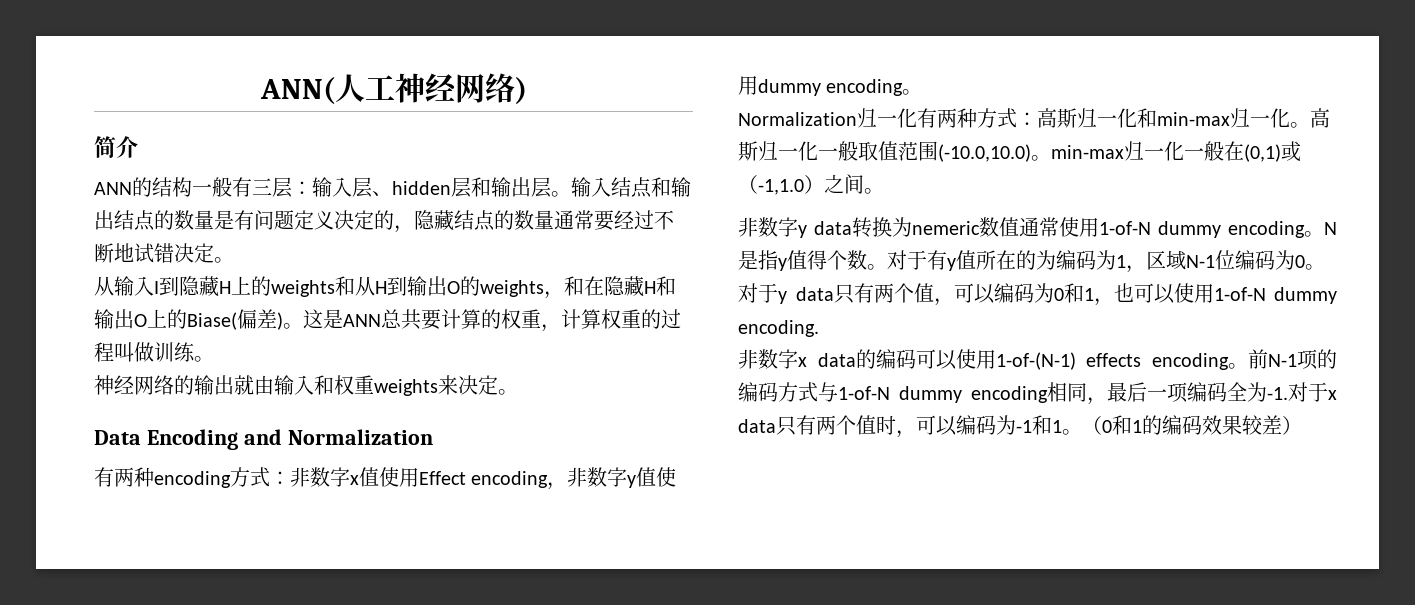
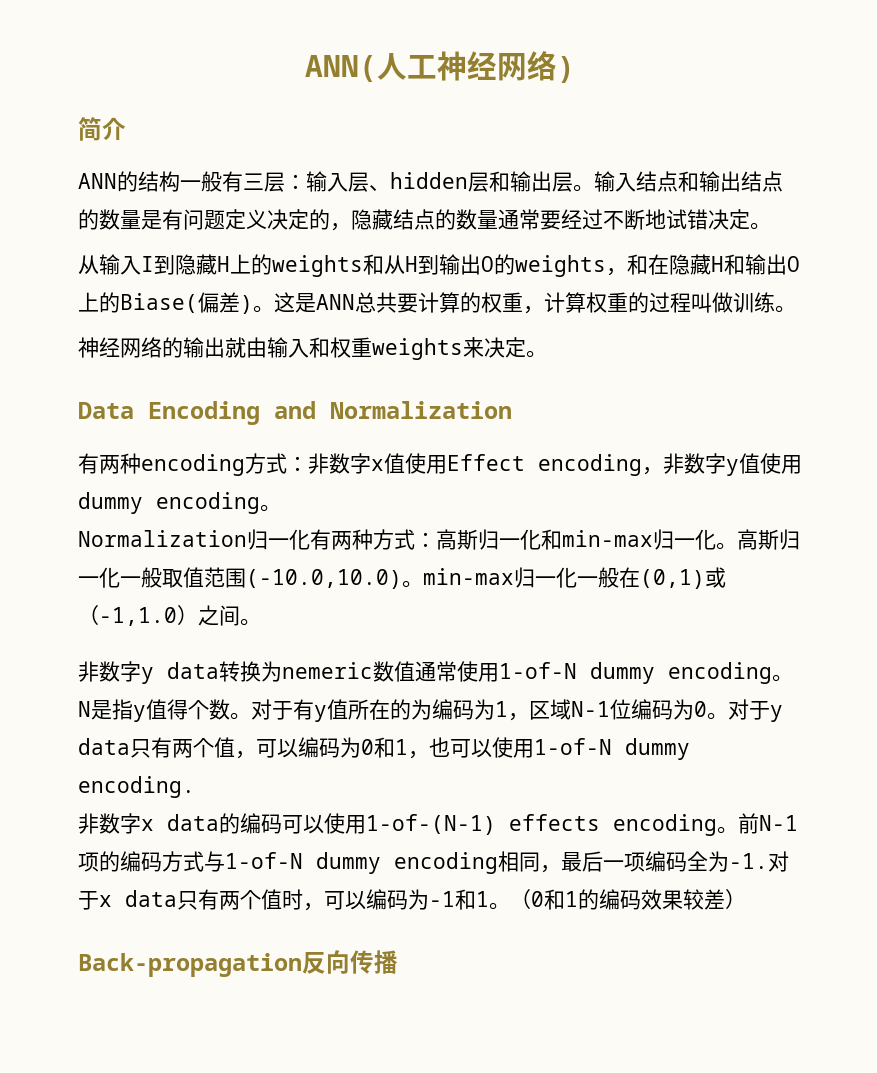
(1302, 425) none -> [78,950,398,977] // Back-propagation反向传播

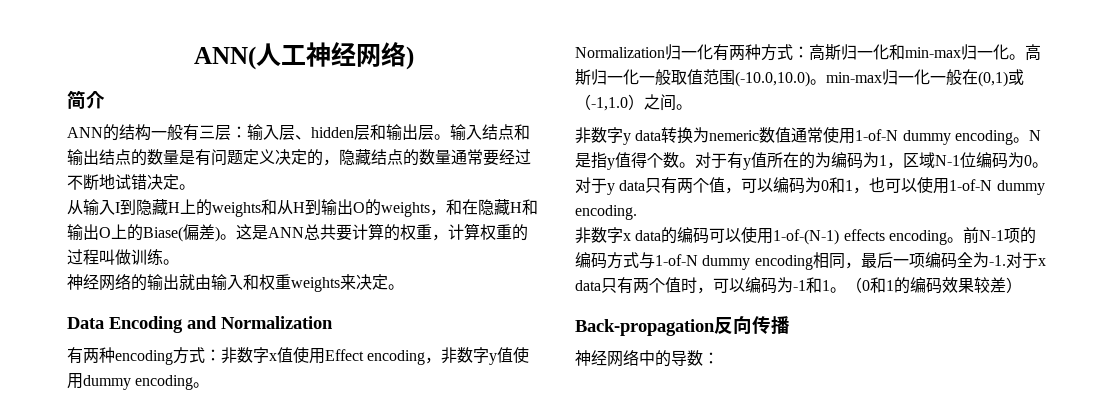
(398, 962) none -> [575,349,719,367] // 神经网络中的导数：

